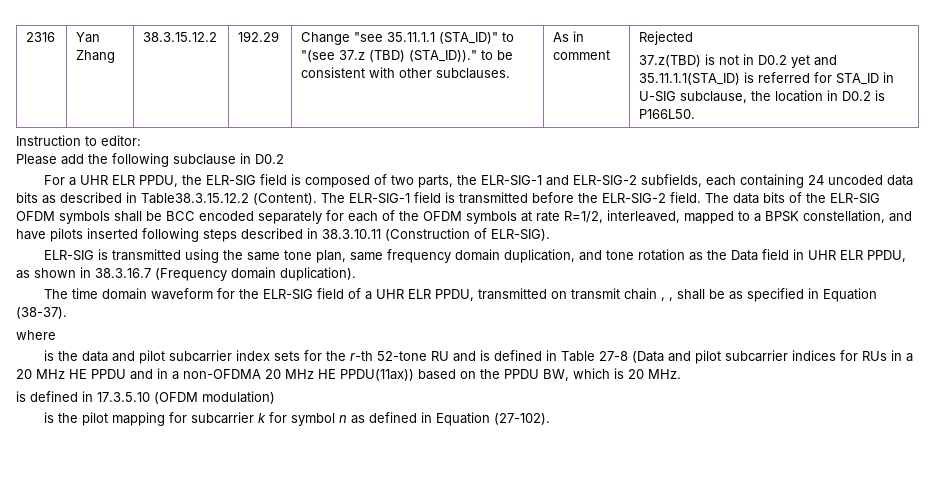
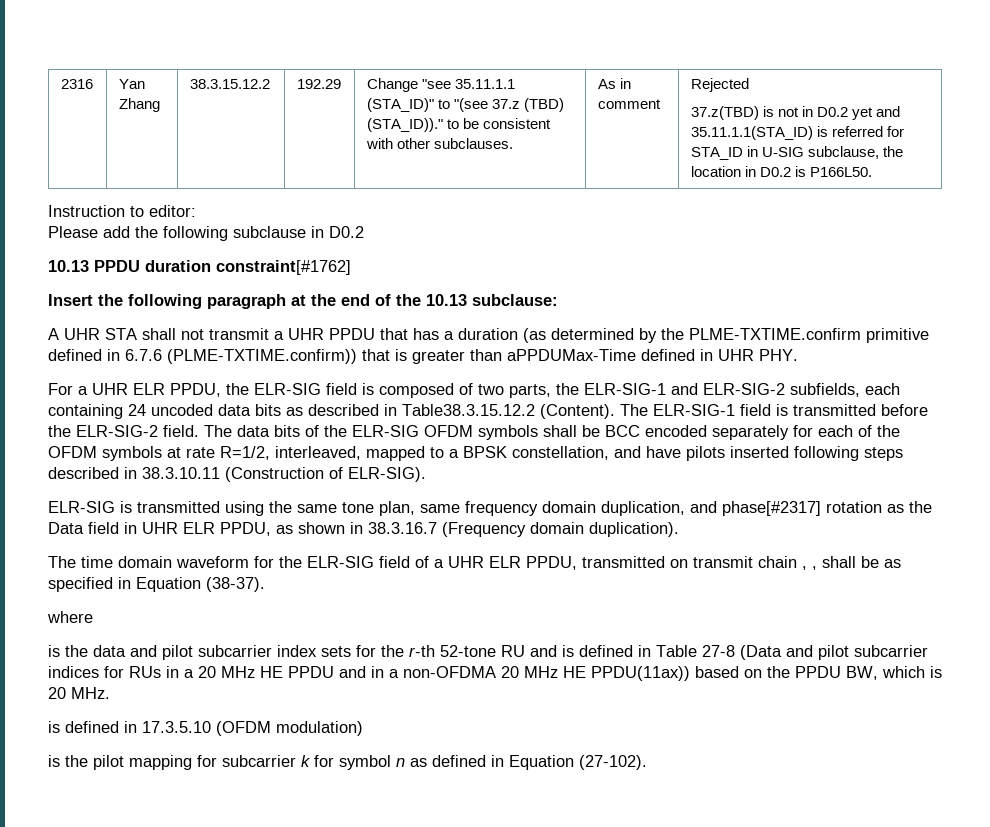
(284, 159) none -> [48,260,351,275] [48,294,558,309] [48,328,929,343] [48,349,798,364] // 10.13 PPDU duration constraint[#1762] // Insert the following paragraph at the end of the 10.13 subclause: // A UHR STA shall not transmit a UHR PPDU that has a duration (as determined by the PLME-TXTIME.confirm primitive defined in 6.7.6 (PLME-TXTIME.confirm)) that is greater than aPPDUMax-Time defined in UHR PHY.
[606,250,635,260] tone -> [722,501,821,516] phase[#2317]

